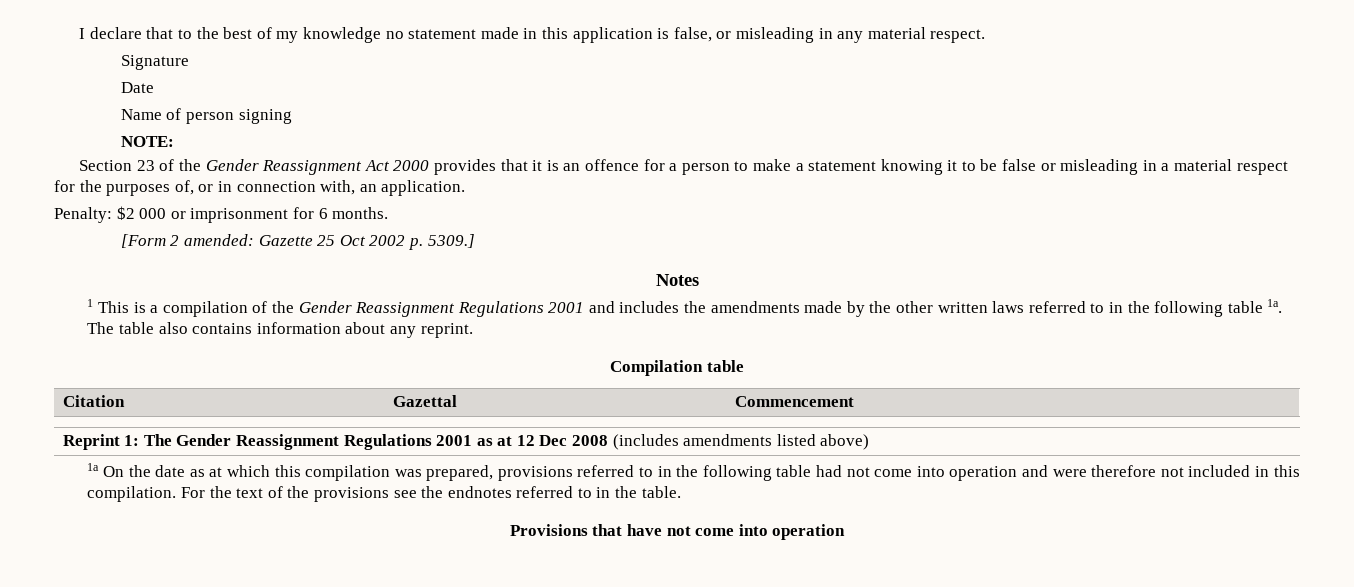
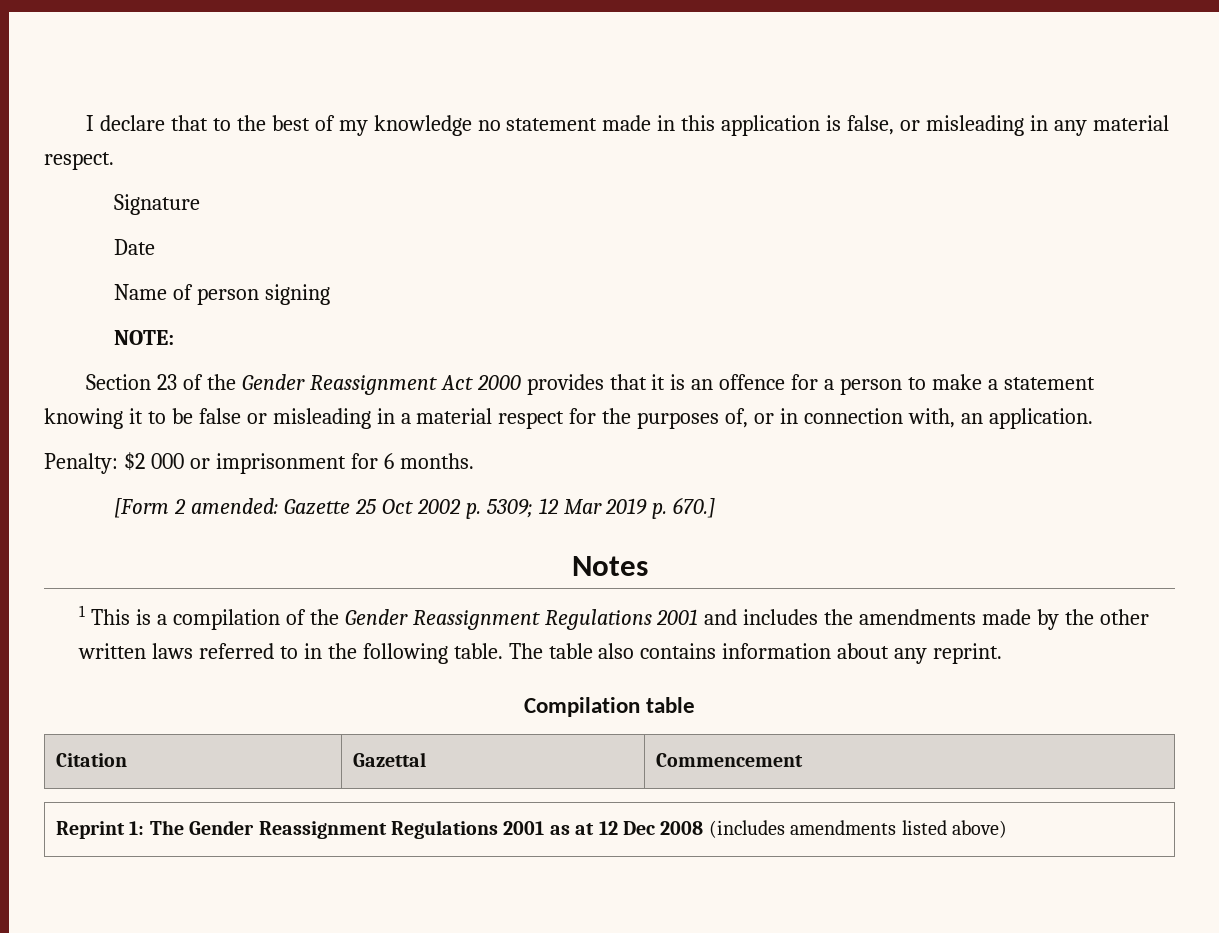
[427,234,475,248] 5309.] -> [486,497,716,519] 5309; 12 Mar 2019 p. 670.]
[1227,299,1283,313] table 1a. -> [453,643,503,659] table.
[87,463,1300,481] [87,486,681,502] [509,524,846,540] // 1a On the date as at which this compilation was prepared, provisions referred to in the following table had not come into operation and were therefore not included in this compilation. For the text of the provisions see the endnotes referred to in the table. // Provisions that have not come into operation -> (1008, 829) none

